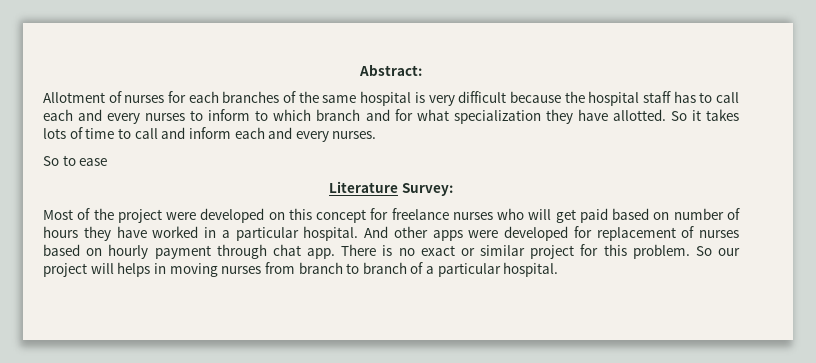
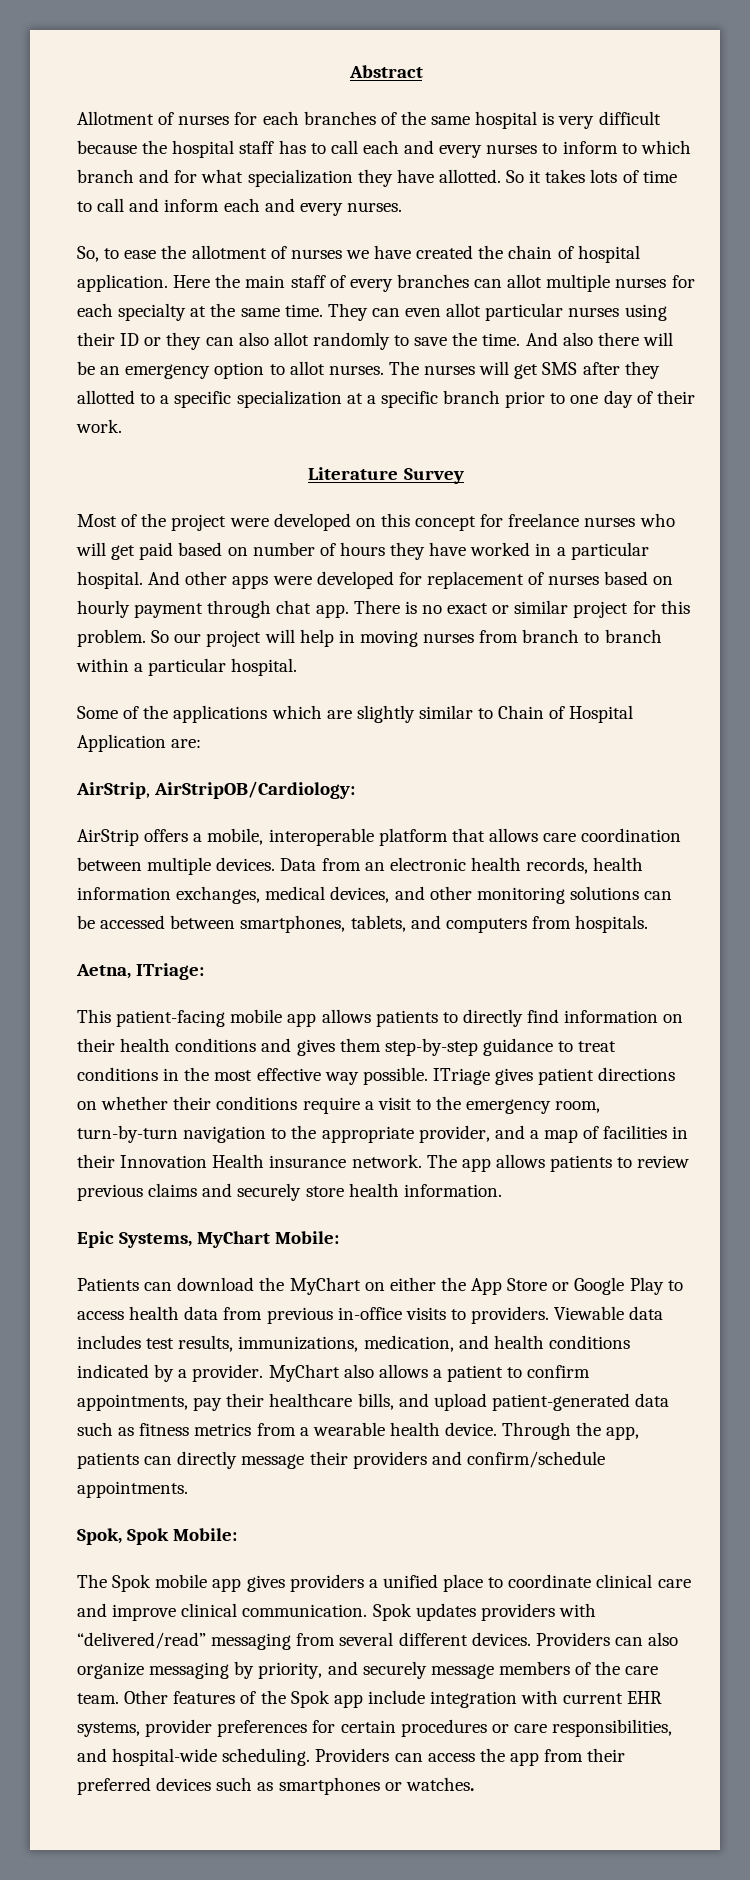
[359,64,422,76] Abstract: -> [348,65,423,78] Abstract
[43,156,59,166] So -> [77,246,99,262] So,
(108, 162) none -> [161,245,640,263] [77,274,695,292] [77,303,667,321] [77,332,673,350] [77,361,660,379] [77,390,695,408] [76,419,122,433] the allotment of nurses we have created the chain of hospital application. Here the main staff of every branches can allot multiple nurses for each specialty at the same time. They can even allot particular nurses using their ID or they can also allot randomly to save the time. And also there will be an emergency option to allot nurses. The nurses will get SMS after they allotted to a specific specialization at a specific branch prior to one day of their work.
[401,183,453,196] Survey: -> [403,468,464,484] Survey
[117,262,151,277] helps -> [299,629,334,647] help
[410,262,559,277] of a particular hospital. -> [76,658,298,676] [77,705,634,723] [77,734,202,752] [76,781,356,799] [77,828,682,846] [77,857,644,875] [77,886,673,904] [77,915,649,933] [76,963,205,980] [77,1009,684,1027] [77,1038,617,1056] [77,1067,676,1085] [77,1096,601,1114] [77,1125,689,1143] [77,1154,690,1172] [77,1183,502,1201] [77,1231,340,1248] [77,1277,683,1295] [77,1306,664,1324] [77,1335,630,1352] [77,1364,591,1382] [77,1393,670,1411] [77,1422,640,1440] [77,1451,605,1469] [77,1481,188,1498] [77,1528,238,1545] [77,1574,691,1592] [77,1603,596,1621] [77,1632,679,1650] [77,1661,659,1679] [77,1690,663,1708] [77,1719,673,1737] [77,1748,626,1766] [77,1777,474,1795] within a particular hospital. // Some of the applications which are slightly similar to Chain of Hospital Application are: // AirStrip, AirStripOB/Cardiology: // AirStrip offers a mobile, interoperable platform that allows care coordination between multiple devices. Data from an electronic health records, health information exchanges, medical devices, and other monitoring solutions can be accessed between smartphones, tablets, and computers from hospitals. // Aetna, ITriage: // This patient-facing mobile app allows patients to directly find information on their health conditions and gives them step-by-step guidance to treat conditions in the most effective way possible. ITriage gives patient directions on whether their conditions require a visit to the emergency room, turn-by-turn navigation to the appropriate provider, and a map of facilities in their Innovation Health insurance network. The app allows patients to review previous claims and securely store health information. // Epic Systems, MyChart Mobile: // Patients can download the MyChart on either the App Store or Google Play to access health data from previous in-office visits to providers. Viewable data includes test results, immunizations, medication, and health conditions indicated by a provider. MyChart also allows a patient to confirm appointments, pay their healthcare bills, and upload patient-generated data such as fitness metrics from a wearable health device. Through the app, patients can directly message their providers and confirm/schedule appointments. // Spok, Spok Mobile: // The Spok mobile app gives providers a unified place to coordinate clinical care and improve clinical communication. Spok updates providers with “delivered/read” messaging from several different devices. Providers can also organize messaging by priority, and securely message members of the care team. Other features of the Spok app include integration with current EHR systems, provider preferences for certain procedures or care responsibilities, and hospital-wide scheduling. Providers can access the app from their preferred devices such as smartphones or watches.

